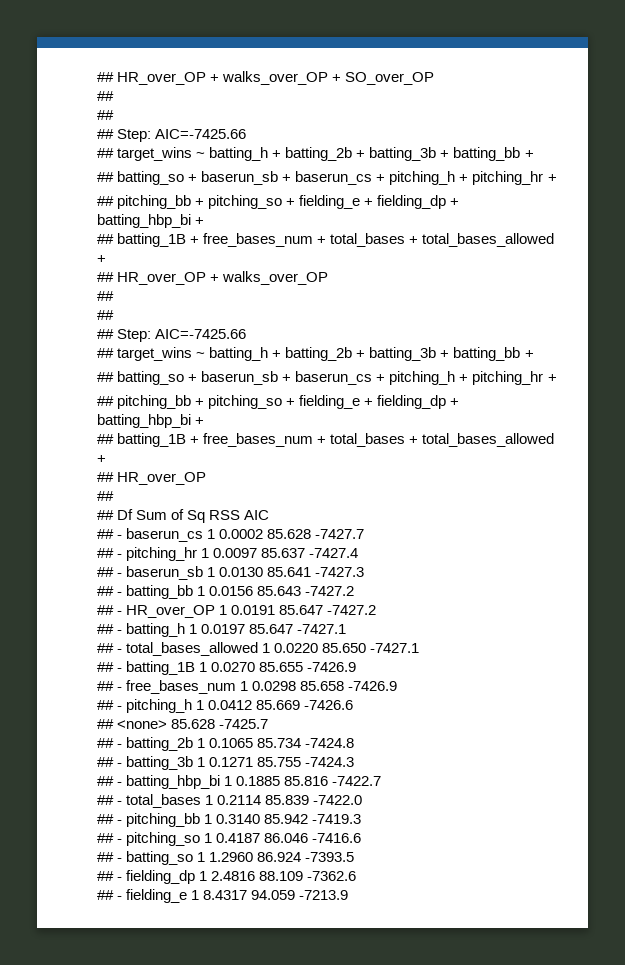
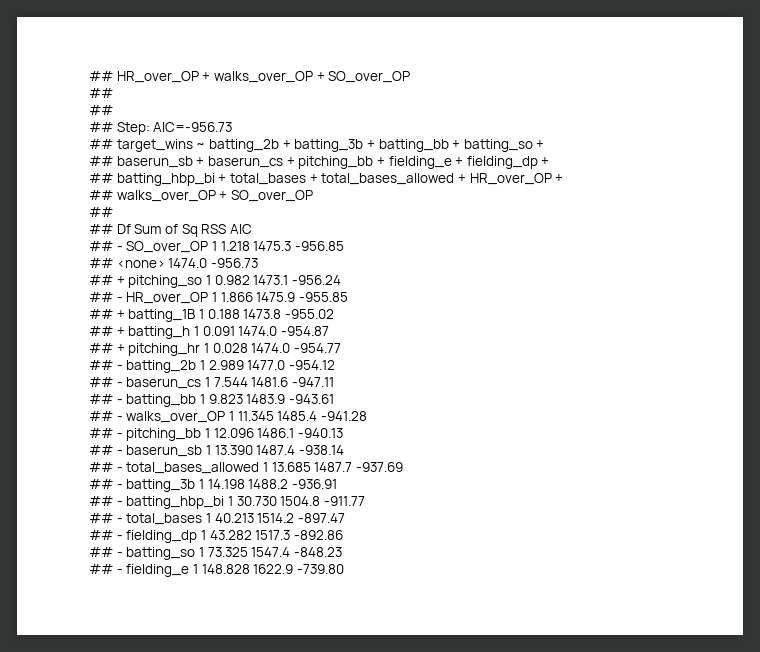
[155,129,247,139] [97,147,534,161] [97,171,557,185] [97,195,460,209] [97,214,205,228] [97,233,555,247] [97,255,106,263] [97,271,329,285] [97,291,114,301] [97,310,114,320] [97,329,247,342] [97,347,534,361] [97,371,557,385] [97,395,460,409] [97,414,205,428] [97,433,555,447] [97,455,106,463] [97,472,207,485] AIC=-7425.66 // ## target_wins ~ batting_h + batting_2b + batting_3b + batting_bb + // ## batting_so + baserun_sb + baserun_cs + pitching_h + pitching_hr + // ## pitching_bb + pitching_so + fielding_e + fielding_dp + batting_hbp_bi + // ## batting_1B + free_bases_num + total_bases + total_bases_allowed + // ## HR_over_OP + walks_over_OP // ## // ## // ## Step: AIC=-7425.66 // ## target_wins ~ batting_h + batting_2b + batting_3b + batting_bb + // ## batting_so + baserun_sb + baserun_cs + pitching_h + pitching_hr + // ## pitching_bb + pitching_so + fielding_e + fielding_dp + batting_hbp_bi + // ## batting_1B + free_bases_num + total_bases + total_bases_allowed + // ## HR_over_OP -> [153,122,233,132] [89,139,545,152] [89,156,550,169] [89,173,564,186] [89,190,313,202] AIC=-956.73 // ## target_wins ~ batting_2b + batting_3b + batting_bb + batting_so + // ## baserun_sb + baserun_cs + pitching_bb + fielding_e + fielding_dp + // ## batting_hbp_bi + total_bases + total_bases_allowed + HR_over_OP + // ## walks_over_OP + SO_over_OP
[126,528,365,542] [97,547,359,561] [97,566,365,580] [97,585,355,599] [97,605,377,618] [97,623,347,637] [97,642,420,656] [97,661,357,675] [97,680,398,694] [97,699,354,713] [97,719,269,729] [97,737,355,751] baserun_cs 1 0.0002 85.628 -7427.7 // ## - pitching_hr 1 0.0097 85.637 -7427.4 // ## - baserun_sb 1 0.0130 85.641 -7427.3 // ## - batting_bb 1 0.0156 85.643 -7427.2 // ## - HR_over_OP 1 0.0191 85.647 -7427.2 // ## - batting_h 1 0.0197 85.647 -7427.1 // ## - total_bases_allowed 1 0.0220 85.650 -7427.1 // ## - batting_1B 1 0.0270 85.655 -7426.9 // ## - free_bases_num 1 0.0298 85.658 -7426.9 // ## - pitching_h 1 0.0412 85.669 -7426.6 // ## <none> 85.628 -7425.7 // ## - batting_2b 1 0.1065 85.734 -7424.8 -> [126,241,344,253] [89,258,258,268] [89,275,341,288] [89,292,348,304] [89,309,334,322] [89,326,329,339] [89,343,341,356] [89,360,335,373] [89,377,334,389] [89,394,334,407] [89,411,367,423] [89,428,343,441] [89,445,344,457] [89,462,403,474] SO_over_OP 1 1.218 1475.3 -956.85 // ## <none> 1474.0 -956.73 // ## + pitching_so 1 0.982 1473.1 -956.24 // ## - HR_over_OP 1 1.866 1475.9 -955.85 // ## + batting_1B 1 0.188 1473.8 -955.02 // ## + batting_h 1 0.091 1474.0 -954.87 // ## + pitching_hr 1 0.028 1474.0 -954.77 // ## - batting_2b 1 2.989 1477.0 -954.12 // ## - baserun_cs 1 7.544 1481.6 -947.11 // ## - batting_bb 1 9.823 1483.9 -943.61 // ## - walks_over_OP 1 11.345 1485.4 -941.28 // ## - pitching_bb 1 12.096 1486.1 -940.13 // ## - baserun_sb 1 13.390 1487.4 -938.14 // ## - total_bases_allowed 1 13.685 1487.7 -937.69
[209,757,355,767] 0.1271 85.755 -7424.3 -> [207,479,337,489] 14.198 1488.2 -936.91
[236,776,382,786] 0.1885 85.816 -7422.7 -> [236,496,365,506] 30.730 1504.8 -911.77
[217,795,363,805] [97,813,362,827] [97,832,362,846] [97,851,355,865] [97,870,357,884] 0.2114 85.839 -7422.0 // ## - pitching_bb 1 0.3140 85.942 -7419.3 // ## - pitching_so 1 0.4187 86.046 -7416.6 // ## - batting_so 1 1.2960 86.924 -7393.5 // ## - fielding_dp 1 2.4816 88.109 -7362.6 -> [214,513,345,523] [89,530,343,543] [89,547,342,560] 40.213 1514.2 -897.47 // ## - fielding_dp 1 43.282 1517.3 -892.86 // ## - batting_so 1 73.325 1547.4 -848.23
[203,890,349,900] 8.4317 94.059 -7213.9 -> [201,564,344,574] 148.828 1622.9 -739.80

